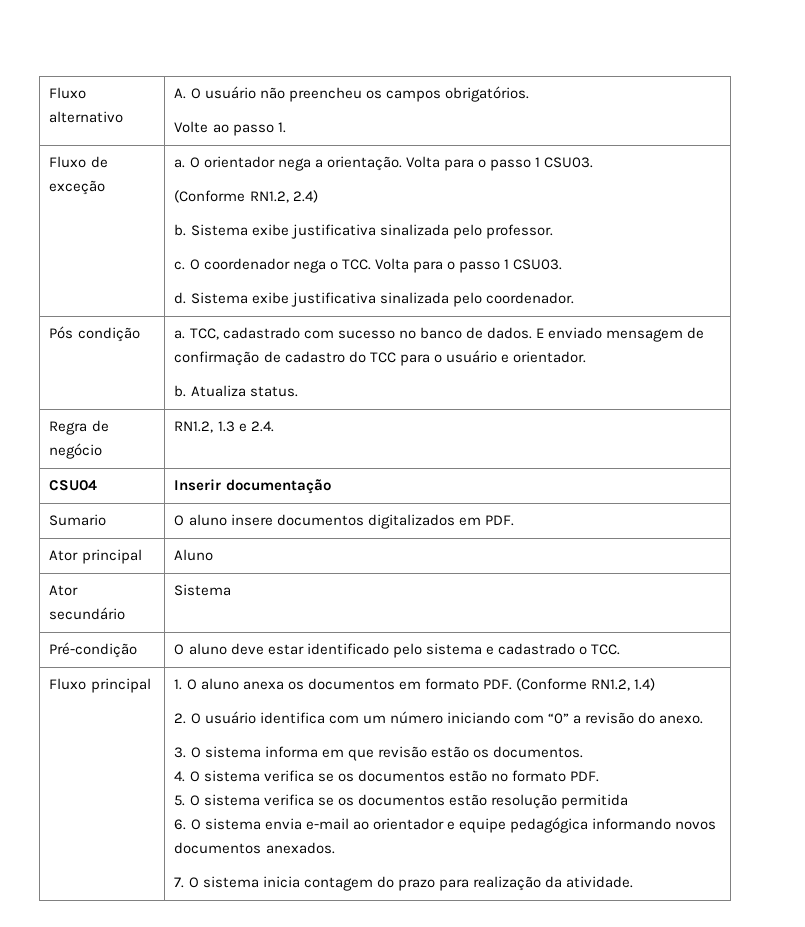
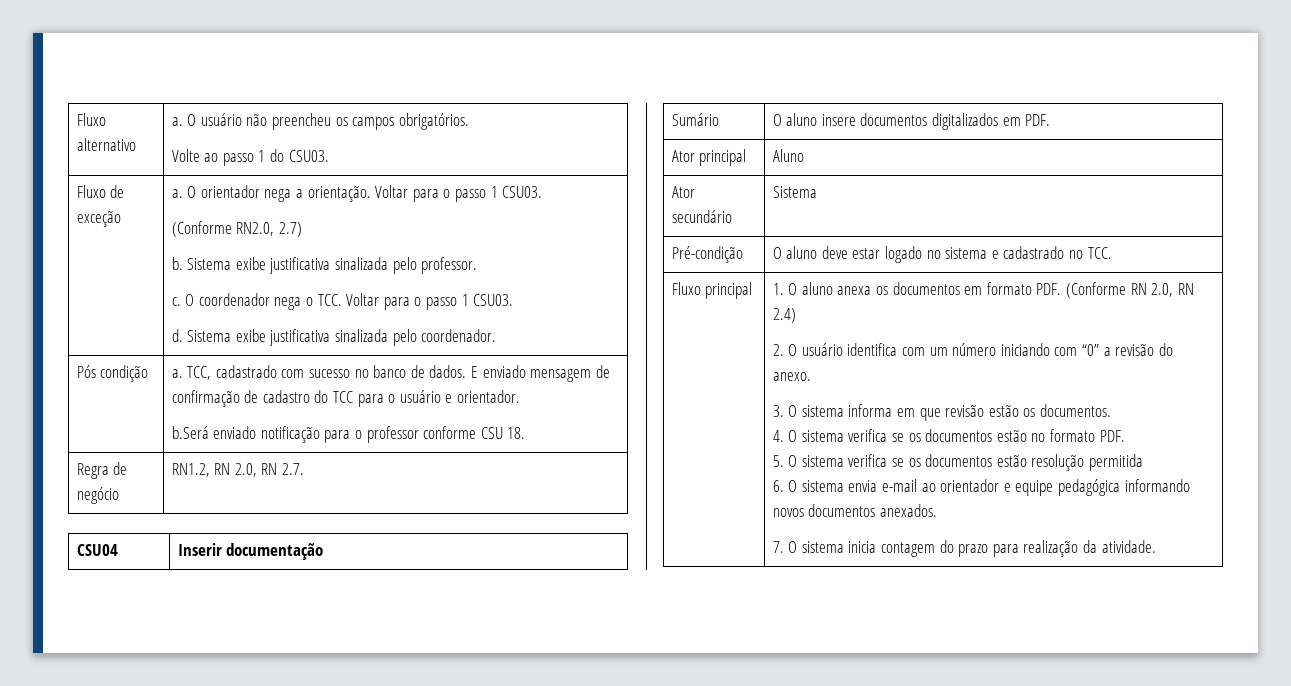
[174,88,187,99] A. -> [171,117,183,126] a.
[277,122,286,133] 1. -> [258,149,329,162] 1 do CSU03.
[405,156,440,168] Volta -> [375,185,409,198] Voltar
[249,190,318,203] RN1.2, 2.4) -> [236,222,302,237] RN2.0, 2.7)
[374,258,409,270] Volta -> [346,293,380,306] Voltar
[174,385,298,397] b. Atualiza status. -> [171,426,526,443] b.Será enviado notificação para o professor conforme CSU 18.
[217,421,274,432] 1.3 e 2.4. -> [214,463,304,477] RN 2.0, RN 2.7.
[49,514,107,526] Sumario -> [671,113,719,126] Sumário
[306,643,422,658] identificado pelo -> [884,246,941,263] logado no
[578,646,587,655] o -> [1068,250,1083,259] no
[590,678,656,691] RN1.2, 1.4) -> [1130,283,1194,297] [772,308,796,323] RN 2.0, RN 2.4)

